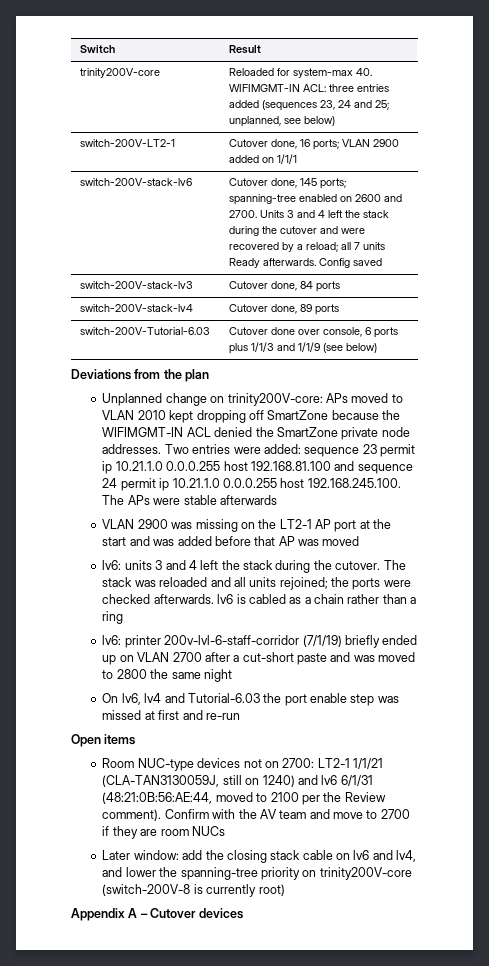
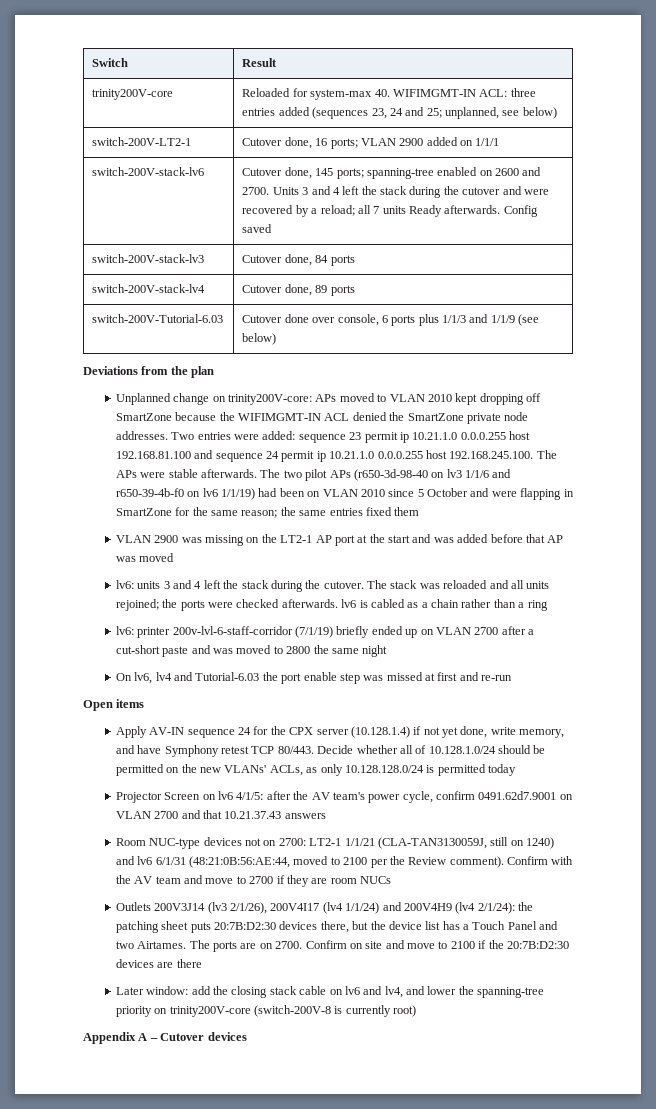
[219,495,277,505] afterwards -> [201,469,512,481] [115,488,574,500] [115,507,420,518] afterwards. The two pilot APs (r650-3d-98-40 on lv3 1/1/6 and r650-39-4b-f0 on lv6 1/1/19) had been on VLAN 2010 since 5 October and were flapping in SmartZone for the same reason; the same entries fixed them
(136, 739) none -> [115,726,565,738] [115,745,546,757] [115,764,517,776] [115,791,573,803] [115,810,326,819] // Apply AV-IN sequence 24 for the CPX server (10.128.1.4) if not yet done, write memory, and have Symphony retest TCP 80/443. Decide whether all of 10.128.1.0/24 should be permitted on the new VLANs' ACLs, as only 10.128.128.0/24 is permitted today // Projector Screen on lv6 4/1/5: after the AV team's power cycle, confirm 0491.62d7.9001 on VLAN 2700 and that 10.21.37.43 answers
(225, 831) none -> [115,902,534,914] [115,921,559,933] [115,940,569,952] [115,959,202,968] // Outlets 200V3J14 (lv3 2/1/26), 200V4I17 (lv4 1/1/24) and 200V4H9 (lv4 2/1/24): the patching sheet puts 20:7B:D2:30 devices there, but the device list has a Touch Panel and two Airtames. The ports are on 2700. Confirm on site and move to 2100 if the 20:7B:D2:30 devices are there

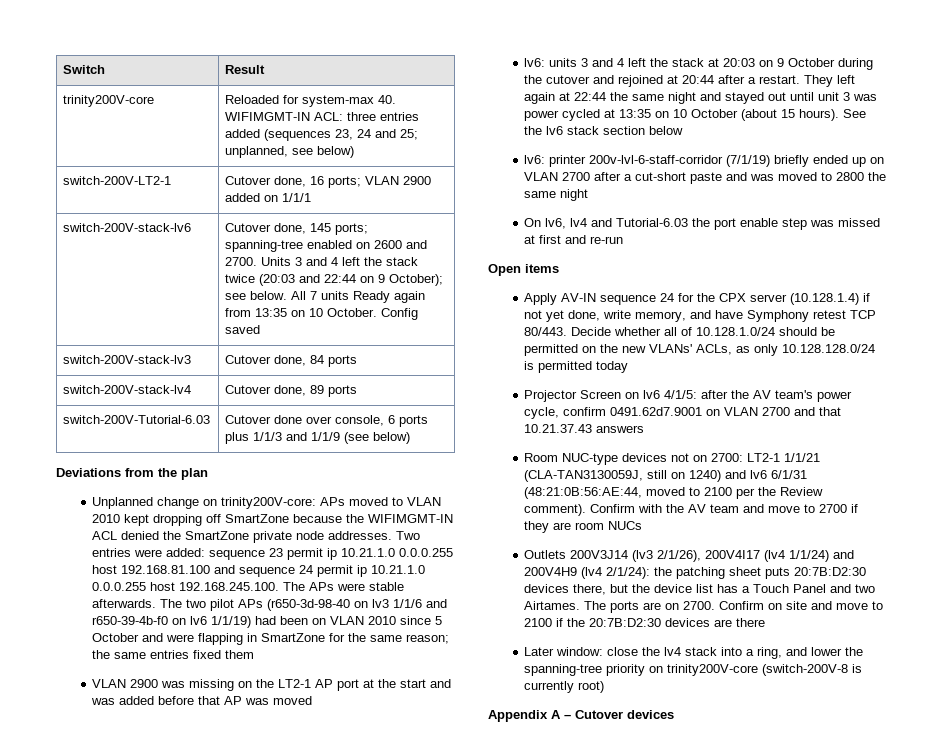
[409,186,549,198] [242,205,501,217] during the cutover and were recovered by a reload; all 7 units Ready afterwards. -> [225,274,444,286] [225,291,426,303] [225,308,378,317] twice (20:03 and 22:44 on 9 October); see below. All 7 units Ready again from 13:35 on 10 October.
[270,580,550,592] [115,599,548,611] during the cutover. The stack was reloaded and all units rejoined; the ports were checked afterwards. lv6 is cabled as a chain rather than a ring -> [708,58,874,70] [524,75,856,87] [524,92,878,104] [524,109,867,121] [524,126,684,135] at 20:03 on 9 October during the cutover and rejoined at 20:44 after a restart. They left again at 22:44 the same night and stayed out until unit 3 was power cycled at 13:35 on 10 October (about 15 hours). See the lv6 stack section below
[191,986,403,998] add the closing stack cable on lv6 and lv4, -> [607,647,783,659] close the lv4 stack into a ring,

